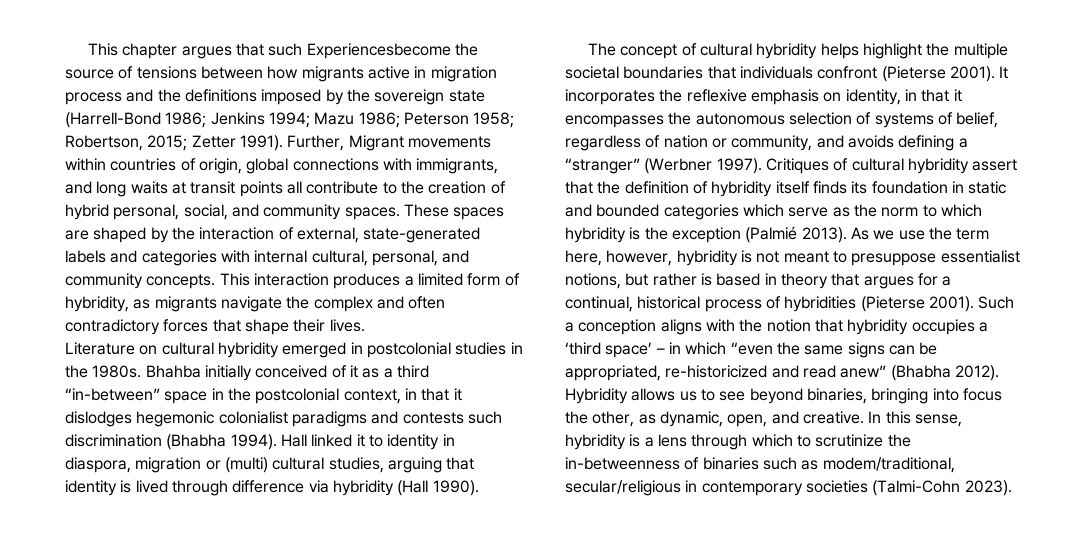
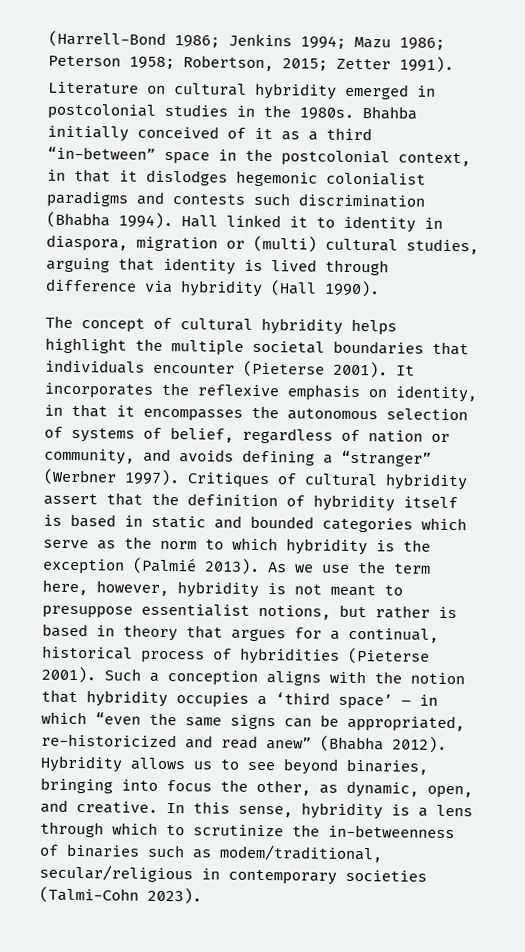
[88,43,479,59] [65,66,497,82] [65,89,485,105] This chapter argues that such Experiencesbecome the source of tensions between how migrants active in migration process and the definitions imposed by the sovereign state -> (48, 39) none
[287,135,491,151] [65,158,499,174] [65,181,506,197] [65,204,505,220] [65,227,481,243] [65,250,470,266] [65,273,520,289] [65,296,446,312] [65,319,365,335] Further, Migrant movements within countries of origin, global connections with immigrants, and long waits at transit points all contribute to the creation of hybrid personal, social, and community spaces. These spaces are shaped by the interaction of external, state-generated labels and categories with internal cultural, personal, and community concepts. This interaction produces a limited form of hybridity, as migrants navigate the complex and often contradictory forces that shape their lives. -> (454, 65) none
[817,66,878,79] confront -> [153,362,235,374] encounter
[812,181,948,194] finds its foundation -> [43,513,116,528] is based

